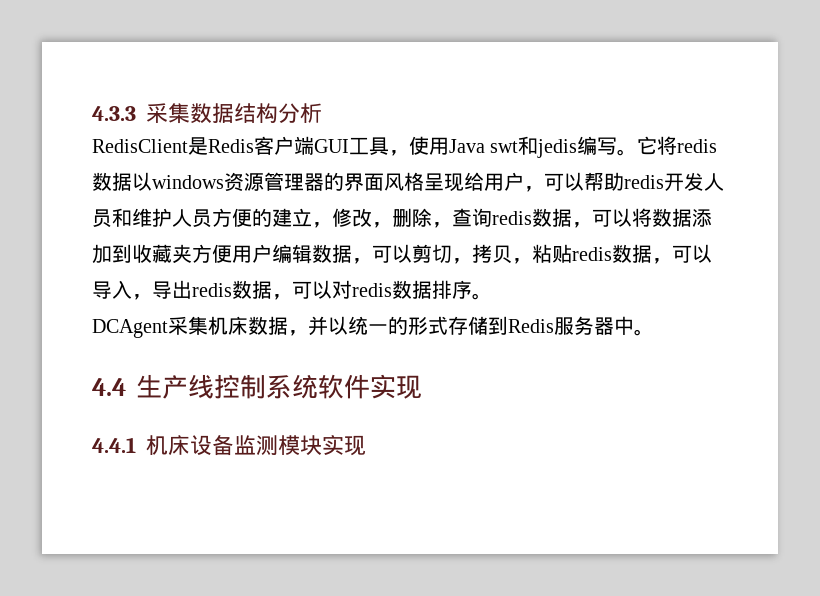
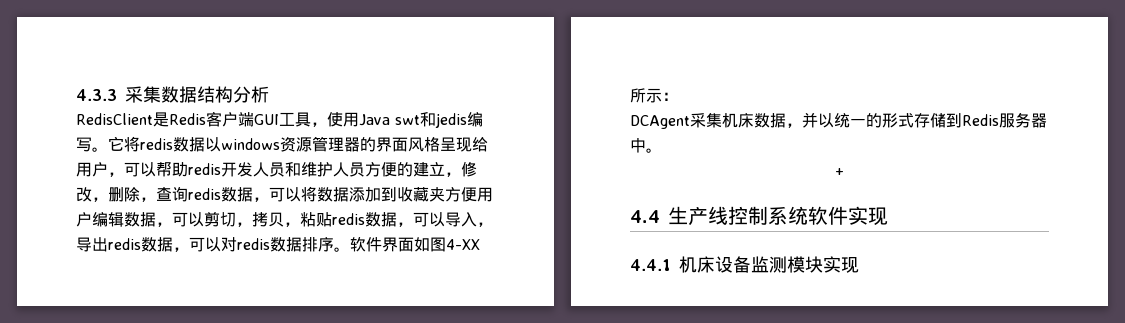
(492, 296) none -> [350,236,480,252] [630,88,678,103] 软件界面如图4-XX所示：
(654, 332) none -> [835,168,844,176] // +

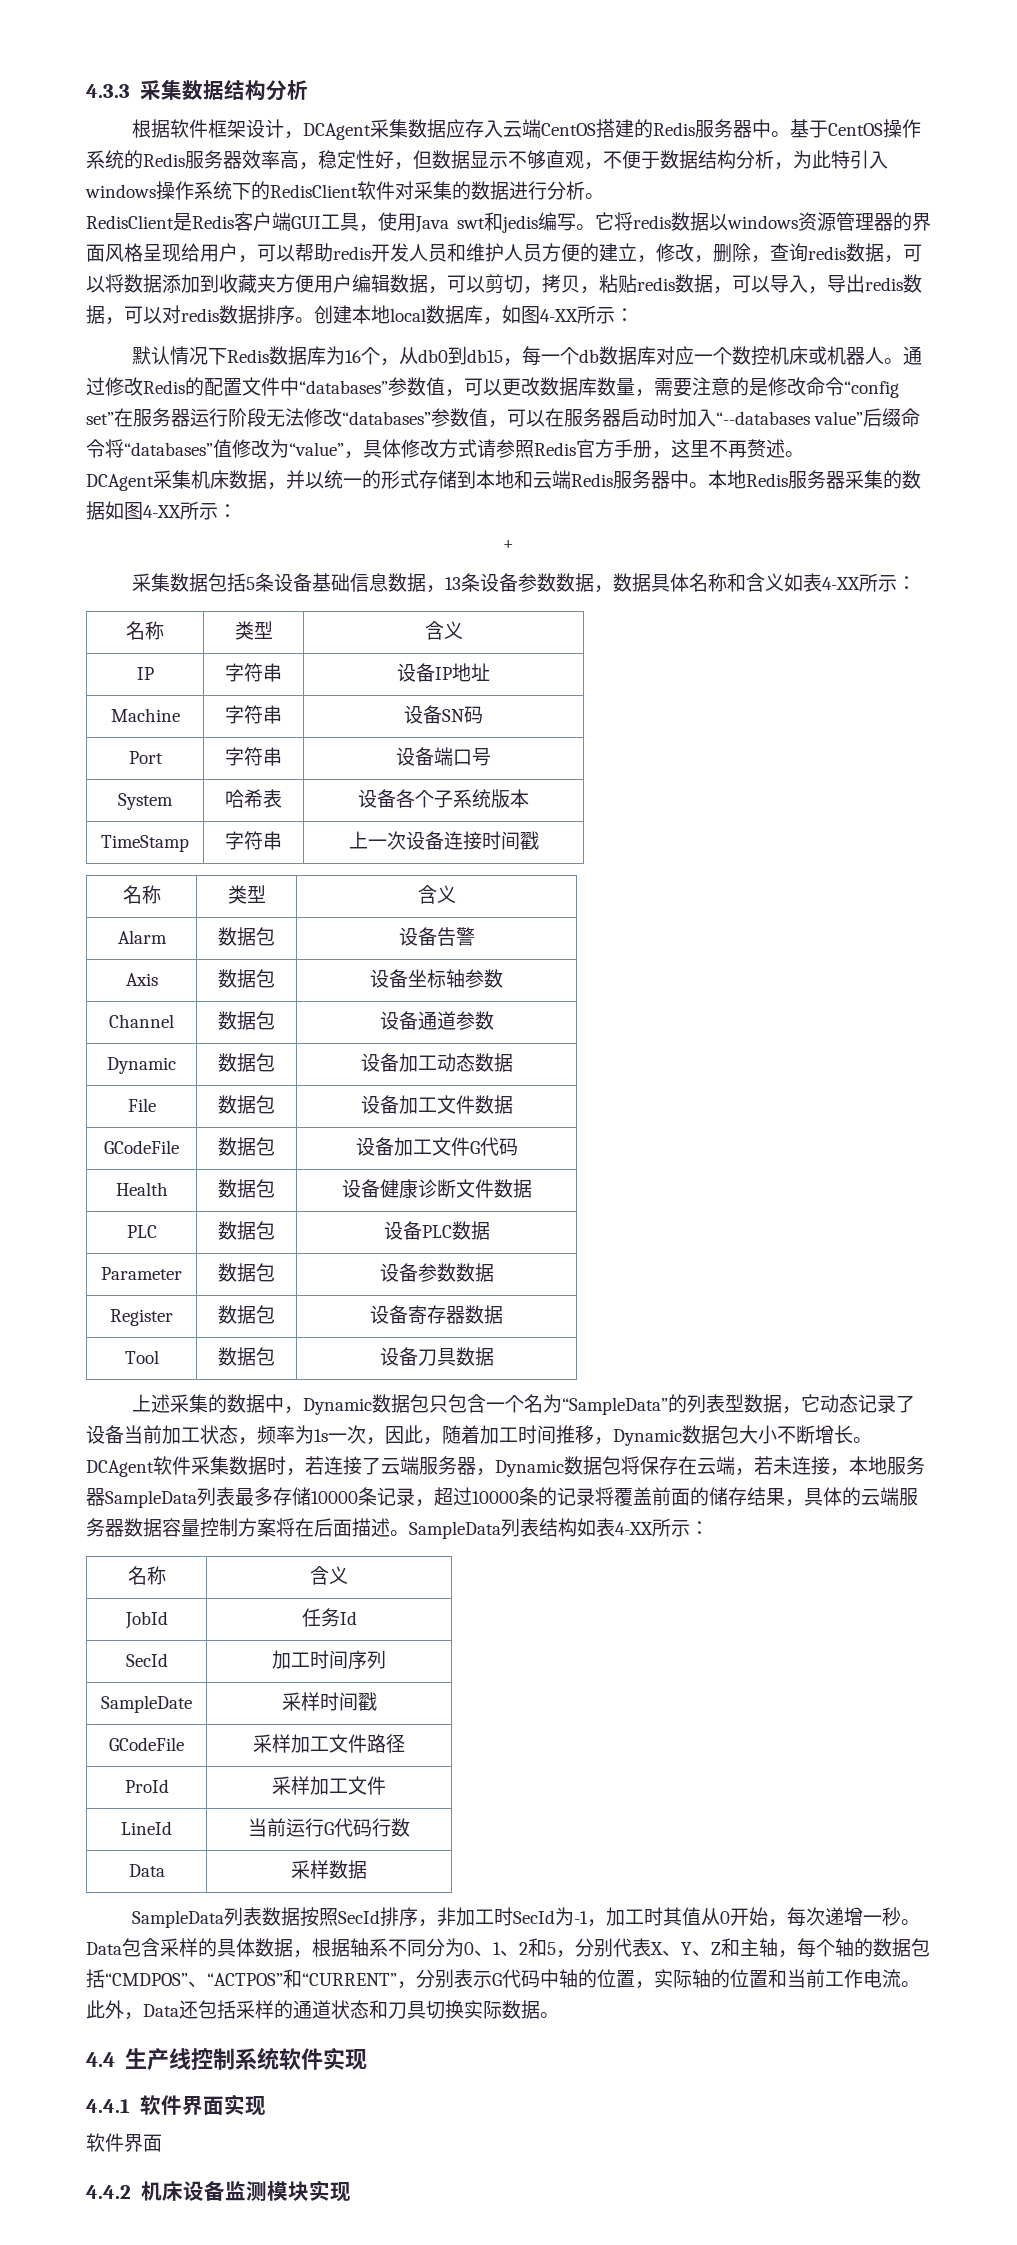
(269, 94) none -> [132,119,922,140] [86,150,888,170] [85,181,604,200] // 根据软件框架设计，DCAgent采集数据应存入云端CentOS搭建的Redis服务器中。基于CentOS操作系统的Redis服务器效率高，稳定性好，但数据显示不够直观，不便于数据结构分析，为此特引入windows操作系统下的RedisClient软件对采集的数据进行分析。
[350,236,480,252] [630,88,678,103] 软件界面如图4-XX所示： -> [314,305,634,325] [132,346,923,366] [86,377,899,398] [86,408,921,428] [86,439,804,459] 创建本地local数据库，如图4-XX所示： // 默认情况下Redis数据库为16个，从db0到db15，每一个db数据库对应一个数控机床或机器人。通过修改Redis的配置文件中“databases”参数值，可以更改数据库数量，需要注意的是修改命令“config set”在服务器运行阶段无法修改“databases”参数值，可以在服务器启动时加入“--databases value”后缀命令将“databases”值修改为“value”，具体修改方式请参照Redis官方手册，这里不再赘述。
[962,112,1047,128] [630,138,662,153] [835,168,844,176] Redis服务器中。 // + -> [476,470,921,489] [86,501,237,520] [503,540,514,549] [132,573,917,593] [126,621,164,640] [234,621,273,640] [424,621,463,640] [136,667,154,680] [225,663,282,682] [397,663,490,682] [110,708,180,722] [225,705,282,724] [404,705,483,724] [128,751,163,764] [225,747,282,766] [396,747,491,766] [118,793,173,810] [225,789,282,808] [358,789,529,808] [101,835,189,852] [225,831,282,850] [348,831,539,850] [122,885,161,904] [227,885,266,904] [417,885,456,904] [117,930,167,944] [218,927,275,946] [398,927,475,946] [125,973,158,986] [218,969,275,988] [370,969,503,988] [109,1014,174,1028] [218,1011,275,1030] [379,1011,494,1030] [107,1057,176,1074] [218,1053,275,1072] [360,1053,513,1072] [127,1098,156,1112] [218,1095,275,1114] [360,1095,513,1114] [104,1140,179,1154] [218,1137,275,1156] [355,1137,518,1156] [115,1182,168,1196] [218,1179,275,1198] [341,1179,532,1199] [126,1225,157,1238] [218,1221,275,1240] [383,1221,490,1240] [101,1267,182,1280] [218,1263,275,1282] [379,1263,494,1282] [110,1309,173,1326] [218,1305,275,1324] [370,1305,503,1325] [124,1350,159,1364] [218,1347,275,1366] [379,1347,494,1366] [132,1394,916,1415] [86,1425,872,1446] [86,1456,925,1477] [86,1487,918,1508] [86,1518,709,1539] [127,1566,166,1585] [310,1566,348,1585] [124,1611,168,1629] [301,1608,357,1627] [125,1653,168,1667] [272,1650,386,1670] [101,1695,192,1713] [281,1692,377,1711] [109,1737,184,1751] [253,1734,405,1753] [124,1779,169,1793] [272,1776,386,1795] [121,1821,172,1835] [248,1818,410,1837] [128,1864,165,1877] [291,1860,367,1879] [132,1907,921,1928] [86,1938,930,1958] [86,1969,920,1989] [86,2000,559,2020] 本地和云端Redis服务器中。本地Redis服务器采集的数据如图4-XX所示： // + // 采集数据包括5条设备基础信息数据，13条设备参数数据，数据具体名称和含义如表4-XX所示： // 名称 | 类型 | 含义 // IP | 字符串 | 设备IP地址 // Machine | 字符串 | 设备SN码 // Port | 字符串 | 设备端口号 // System | 哈希表 | 设备各个子系统版本 // TimeStamp | 字符串 | 上一次设备连接时间戳 // 名称 | 类型 | 含义 // Alarm | 数据包 | 设备告警 // Axis | 数据包 | 设备坐标轴参数 // Channel | 数据包 | 设备通道参数 // Dynamic | 数据包 | 设备加工动态数据 // File | 数据包 | 设备加工文件数据 // GCodeFile | 数据包 | 设备加工文件G代码 // Health | 数据包 | 设备健康诊断文件数据 // PLC | 数据包 | 设备PLC数据 // Parameter | 数据包 | 设备参数数据 // Register | 数据包 | 设备寄存器数据 // Tool | 数据包 | 设备刀具数据 // 上述采集的数据中，Dynamic数据包只包含一个名为“SampleData”的列表型数据，它动态记录了设备当前加工状态，频率为1s一次，因此，随着加工时间推移，Dynamic数据包大小不断增长。DCAgent软件采集数据时，若连接了云端服务器，Dynamic数据包将保存在云端，若未连接，本地服务器SampleData列表最多存储10000条记录，超过10000条的记录将覆盖前面的储存结果，具体的云端服务器数据容量控制方案将在后面描述。SampleData列表结构如表4-XX所示： // 名称 | 含义 // JobId | 任务Id // SecId | 加工时间序列 // SampleDate | 采样时间戳 // GCodeFile | 采样加工文件路径 // ProId | 采样加工文件 // LineId | 当前运行G代码行数 // Data | 采样数据 // SampleData列表数据按照SecId排序，非加工时SecId为-1，加工时其值从0开始，每次递增一秒。Data包含采样的具体数据，根据轴系不同分为0、1、2和5，分别代表X、Y、Z和主轴，每个轴的数据包括“CMDPOS”、“ACTPOS”和“CURRENT”，分别表示G代码中轴的位置，实际轴的位置和当前工作电流。此外，Data还包括采样的通道状态和刀具切换实际数据。
(671, 265) none -> [139,2094,266,2116] [86,2133,162,2152] [86,2185,131,2199] 软件界面实现 // 软件界面 // 4.4.2

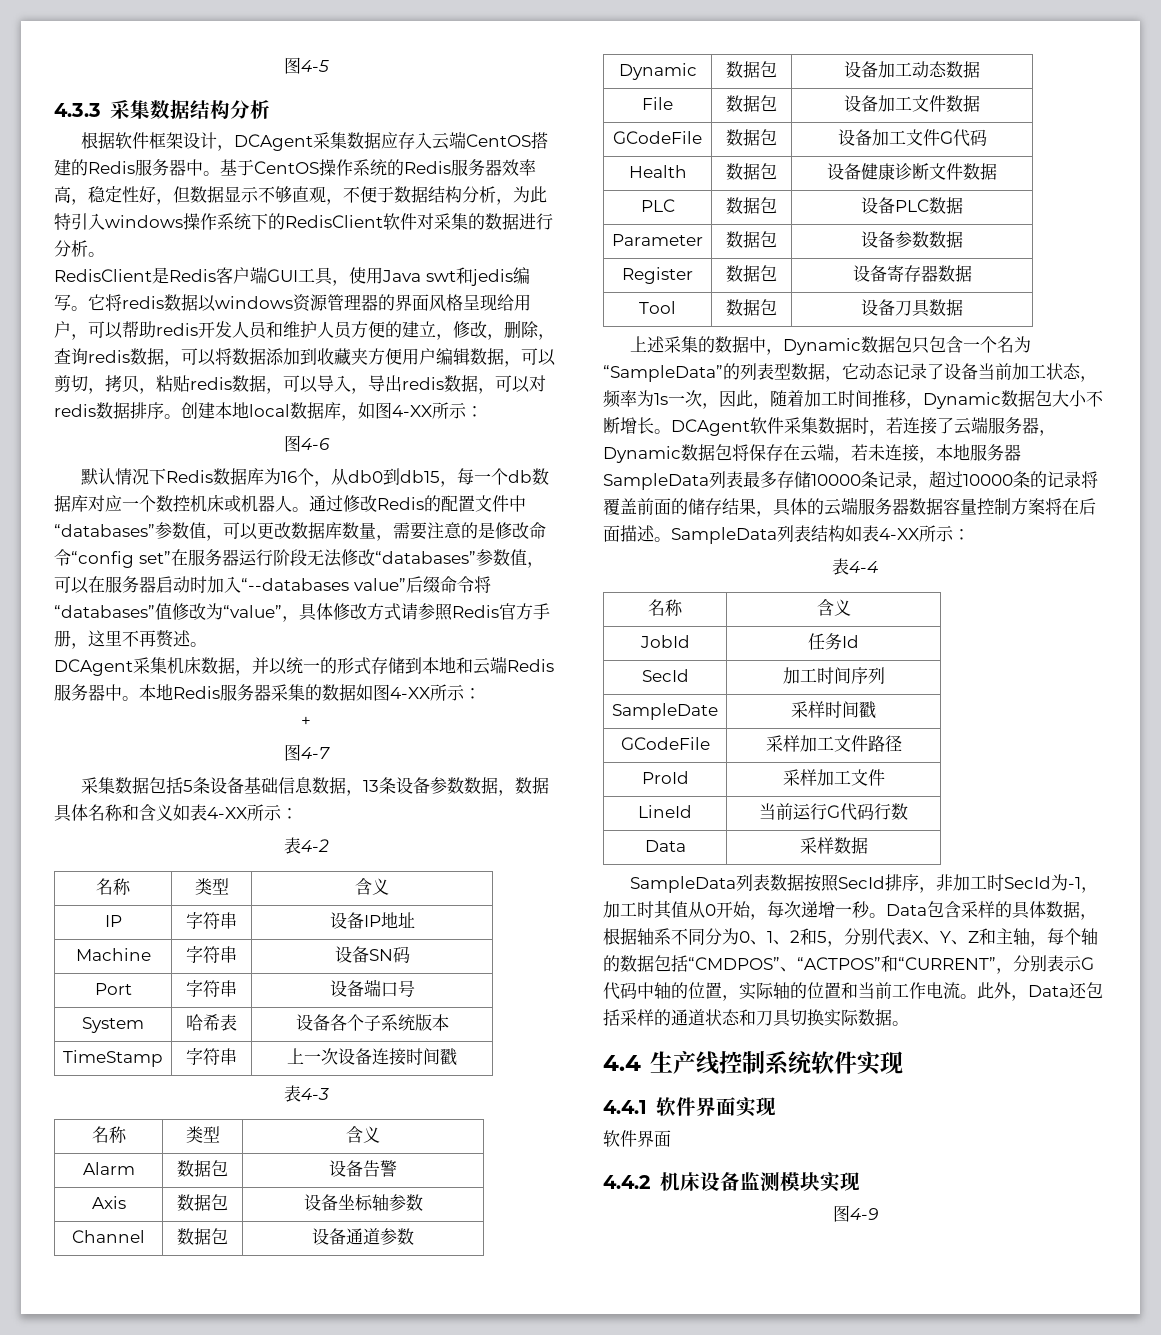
(86, 91) none -> [283,57,329,74] 图4-5 //
(634, 315) none -> [283,435,330,452] // 图4-6
(514, 544) none -> [283,744,330,761] // 图4-7
(917, 583) none -> [283,837,329,854] // 表4-2
(539, 840) none -> [283,1085,329,1102] // 表4-3
(709, 1528) none -> [832,558,878,575] // 表4-4
(351, 2192) none -> [832,1205,878,1222] // 图4-9

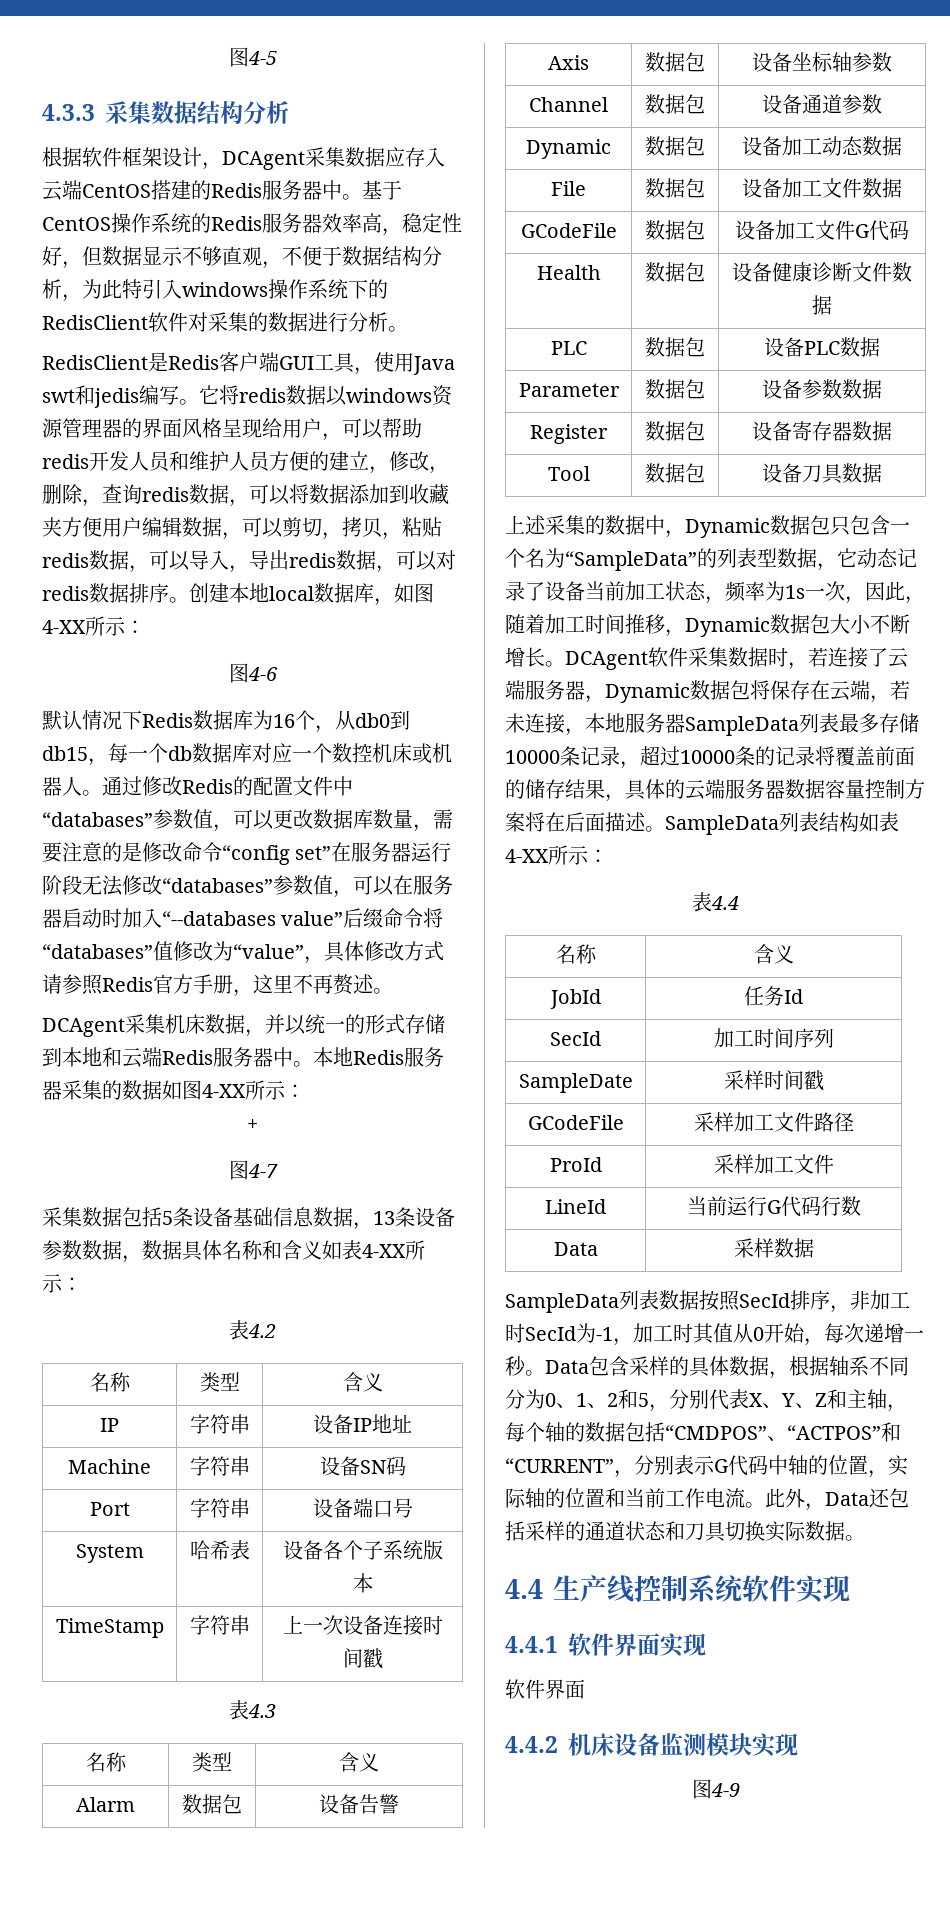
[300,839,329,852] 4-2 -> [248,1324,276,1338] 4.2
[300,1088,329,1100] 4-3 -> [248,1704,276,1718] 4.3
[849,561,878,573] 4-4 -> [711,896,739,910] 4.4

